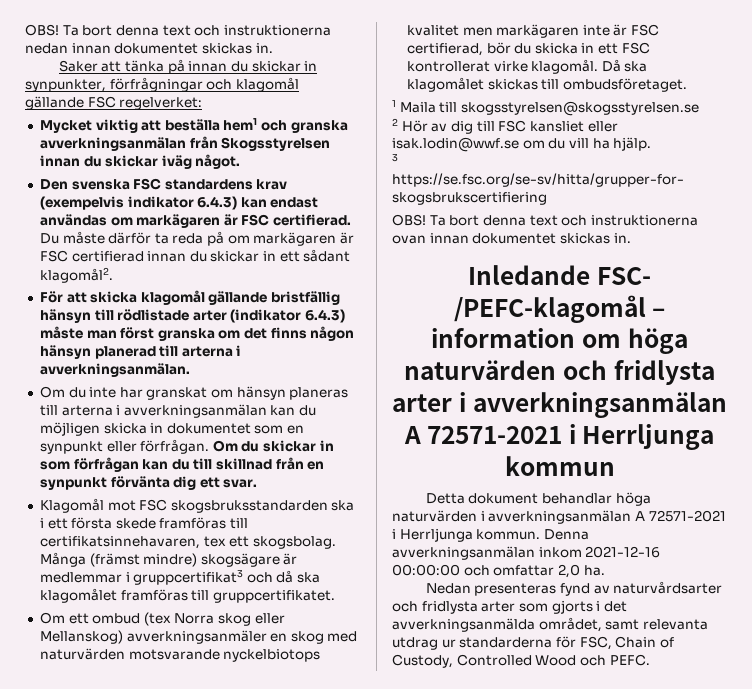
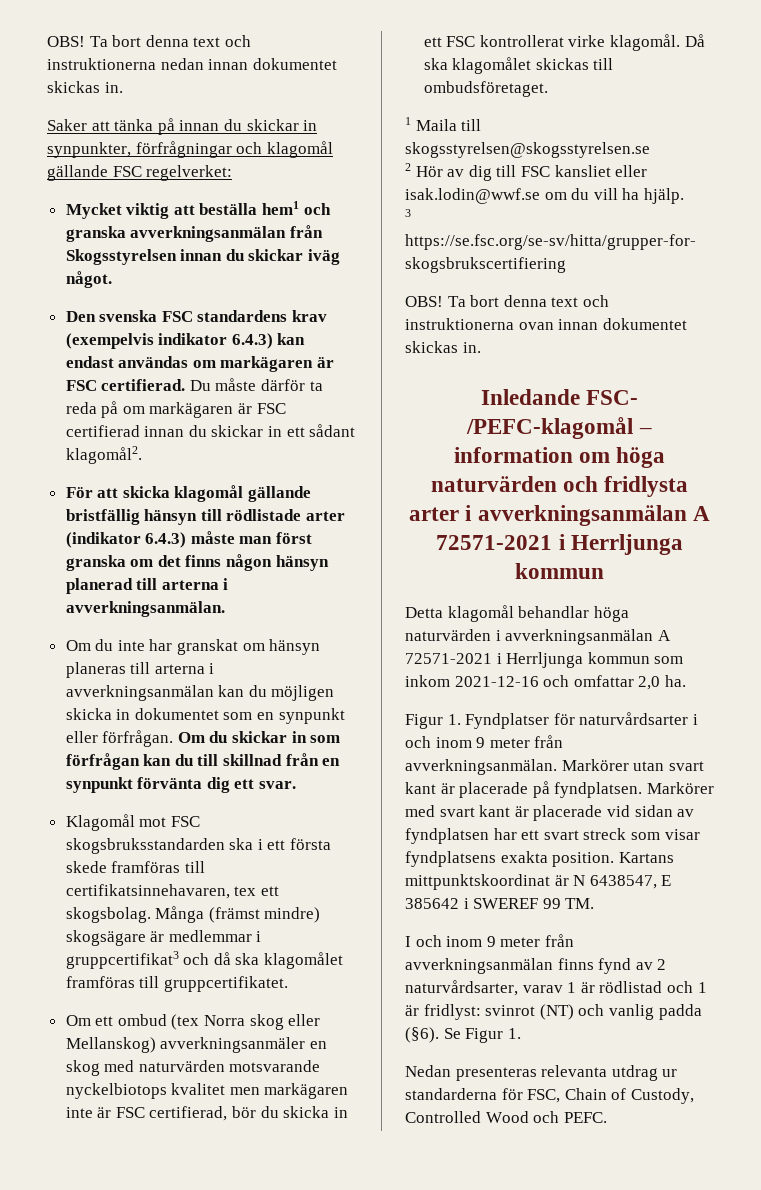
[468,493,539,504] dokument -> [447,605,514,622] klagomål
[476,529,589,540] [392,546,535,560] kommun. Denna avverkningsanmälan -> [587,652,684,664] kommun som
[392,564,460,576] 00:00:00 -> (539, 681) none
[425,581,723,596] [392,600,627,614] [392,617,640,632] Nedan presenteras fynd av naturvårdsarter och fridlysta arter som gjorts i det avverkningsanmälda området, samt -> [405,712,698,729] [405,735,564,748] [405,759,704,775] [405,781,714,798] [405,805,695,821] [405,828,700,844] [405,851,674,867] [405,874,672,890] [405,898,595,909] [405,934,574,947] [405,958,667,974] [405,980,707,996] [405,1004,702,1020] [405,1027,521,1043] [405,1065,537,1081] Figur 1. Fyndplatser för naturvårdsarter i och inom 9 meter från avverkningsanmälan. Markörer utan svart kant är placerade på fyndplatsen. Markörer med svart kant är placerade vid sidan av fyndplatsen har ett svart streck som visar fyndplatsens exakta position. Kartans mittpunktskoordinat är N 6438547, E 385642 i SWEREF 99 TM. // I och inom 9 meter från avverkningsanmälan finns fynd av 2 naturvårdsarter, varav 1 är rödlistad och 1 är fridlyst: svinrot (NT) och vanlig padda (§6). Se Figur 1. // Nedan presenteras

